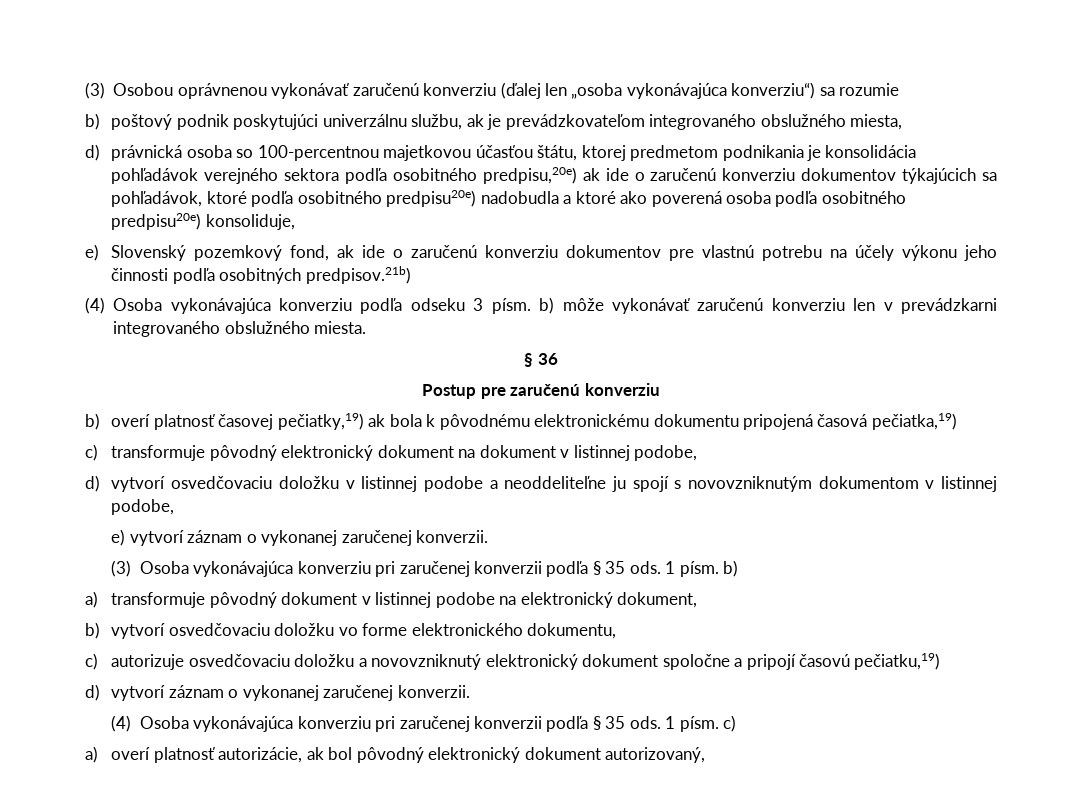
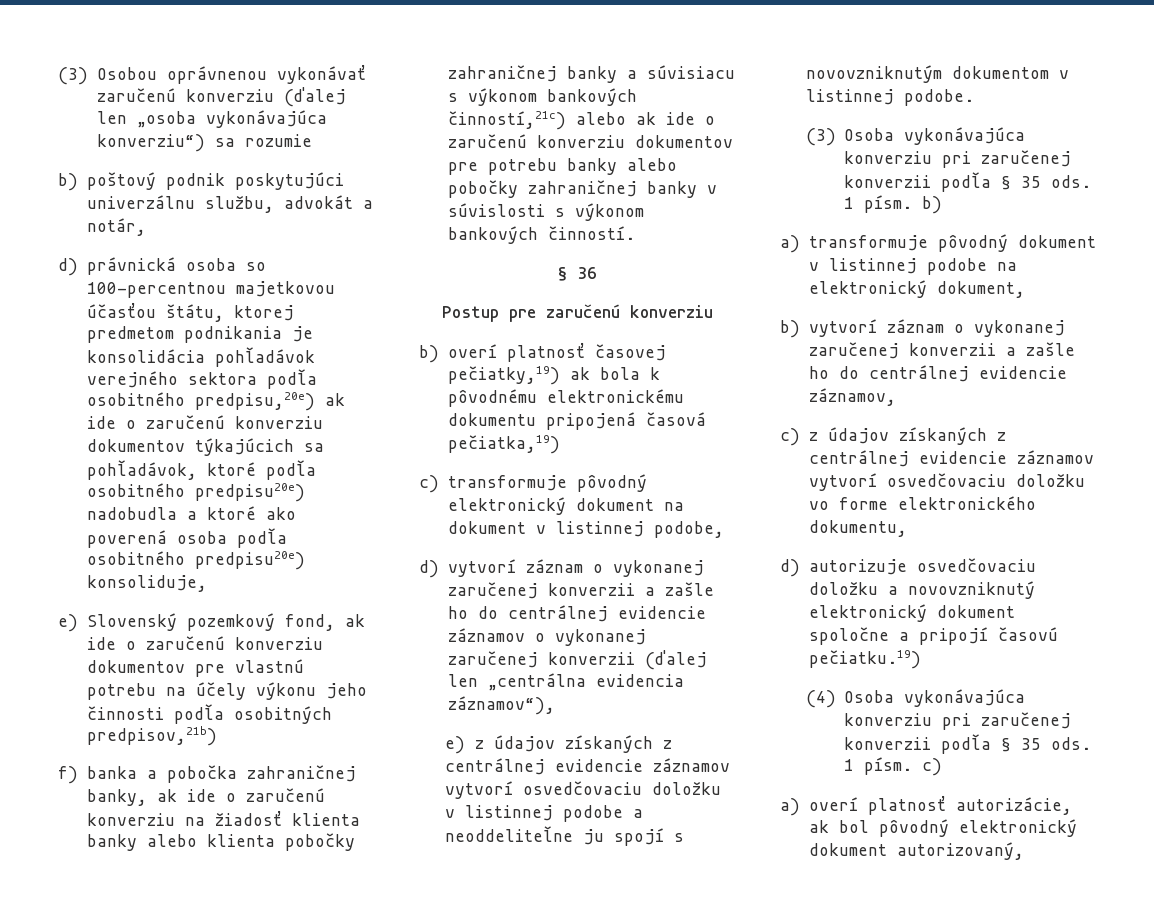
[466,114,903,130] ak je prevádzkovateľom integrovaného obslužného miesta, -> [283,195,373,209] [86,218,146,236] advokát a notár,
[305,266,411,284] [85,297,998,314] [113,321,367,337] predpisov.21b) // (4) Osoba vykonávajúca konverziu podľa odseku 3 písm. b) môže vykonávať zaručenú konverziu len v prevádzkarni integrovaného obslužného miesta. -> [86,726,217,746] [58,765,356,784] [86,788,325,806] [86,810,360,826] [86,833,355,851] [447,65,735,83] [447,88,637,106] [447,111,715,130] [447,134,733,148] [447,158,677,175] [447,180,717,198] [447,203,644,221] [447,226,635,244] predpisov,21b) // f) banka a pobočka zahraničnej banky, ak ide o zaručenú konverziu na žiadosť klienta banky alebo klienta pobočky zahraničnej banky a súvisiacu s výkonom bankových činností,21c) alebo ak ide o zaručenú konverziu dokumentov pre potrebu banky alebo pobočky zahraničnej banky v súvislosti s výkonom bankových činností.
(166, 484) none -> [525,559,704,577] [447,582,714,599] [447,605,706,622] [447,628,646,646] [447,650,707,670] [447,673,684,691] [447,696,555,715] [444,735,672,754] [444,758,730,775] [444,781,513,799] záznam o vykonanej zaručenej konverzii a zašle ho do centrálnej evidencie záznamov o vykonanej zaručenej konverzii (ďalej len „centrálna evidencia záznamov“), // e) z údajov získaných z centrálnej evidencie záznamov vytvorí
[111,499,175,515] [111,529,489,546] podobe, // e) vytvorí záznam o vykonanej zaručenej konverzii. -> [903,89,974,106] podobe.
(166, 631) none -> [886,319,1065,337] [808,342,1075,359] [808,365,1067,382] [808,388,896,406] [780,427,1006,446] [808,450,1094,467] [808,473,877,491] záznam o vykonanej zaručenej konverzii a zašle ho do centrálnej evidencie záznamov, // c) z údajov získaných z centrálnej evidencie záznamov vytvorí
[85,653,98,670] c) -> [780,559,800,577] d)
[854,653,941,670] [85,684,470,701] pečiatku,19) // d) vytvorí záznam o vykonanej zaručenej konverzii. -> [808,650,921,669] pečiatku.19)

